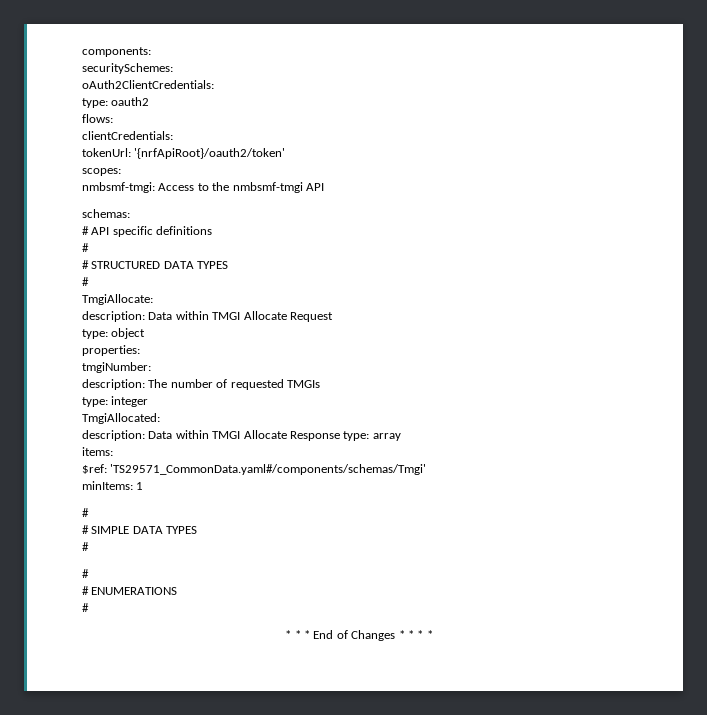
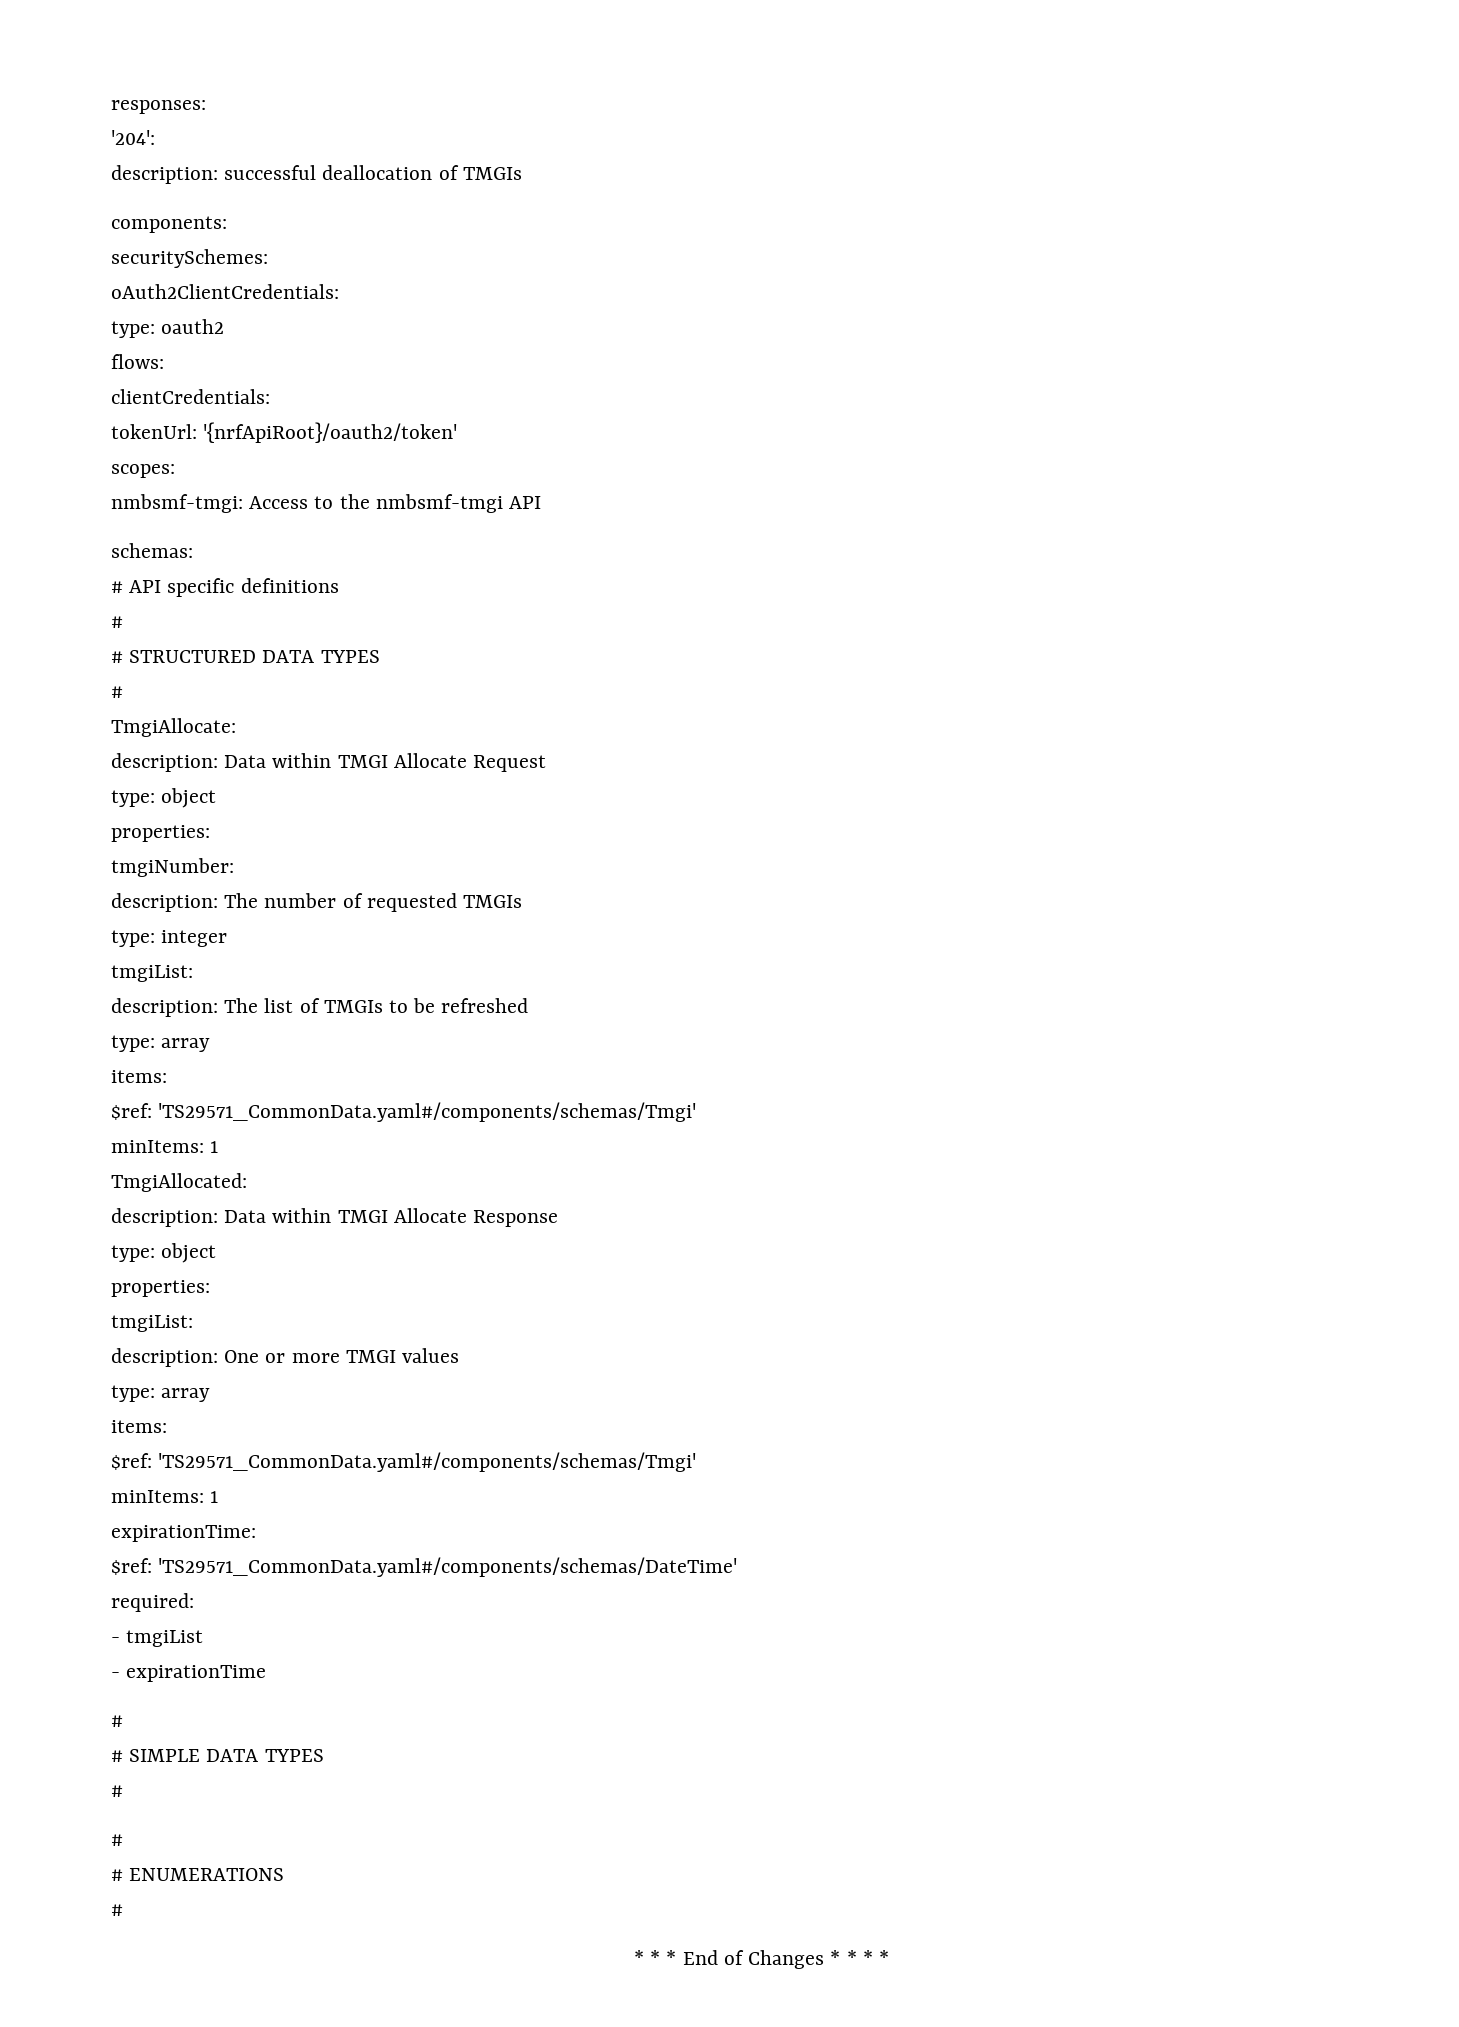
(82, 52) none -> [111,100,206,114] [111,130,155,145] [111,165,522,184] responses: // '204': // description: successful deallocation of TMGIs //
[82,413,160,424] [82,430,401,441] [82,447,113,456] [82,464,427,475] [82,481,144,490] TmgiAllocated: // description: Data within TMGI Allocate Response type: array // items: // $ref: 'TS29571_CommonData.yaml#/components/schemas/Tmgi' // minItems: 1 -> [111,965,193,982] [111,998,529,1017] [111,1035,211,1052] [111,1070,167,1083] [111,1102,697,1122] [111,1140,219,1153] [111,1173,247,1192] [111,1208,559,1227] [111,1243,217,1263] [111,1280,210,1297] [111,1315,193,1332] [111,1348,460,1367] [111,1385,211,1402] [111,1420,167,1433] [111,1452,697,1472] [111,1490,219,1503] [111,1525,256,1542] [111,1557,738,1577] [111,1593,194,1612] [111,1630,204,1647] [111,1665,267,1682] tmgiList: // description: The list of TMGIs to be refreshed // type: array // items: // $ref: 'TS29571_CommonData.yaml#/components/schemas/Tmgi' // minItems: 1 // TmgiAllocated: // description: Data within TMGI Allocate Response // type: object // properties: // tmgiList: // description: One or more TMGI values // type: array // items: // $ref: 'TS29571_CommonData.yaml#/components/schemas/Tmgi' // minItems: 1 // expirationTime: // $ref: 'TS29571_CommonData.yaml#/components/schemas/DateTime' // required: // - tmgiList // - expirationTime

